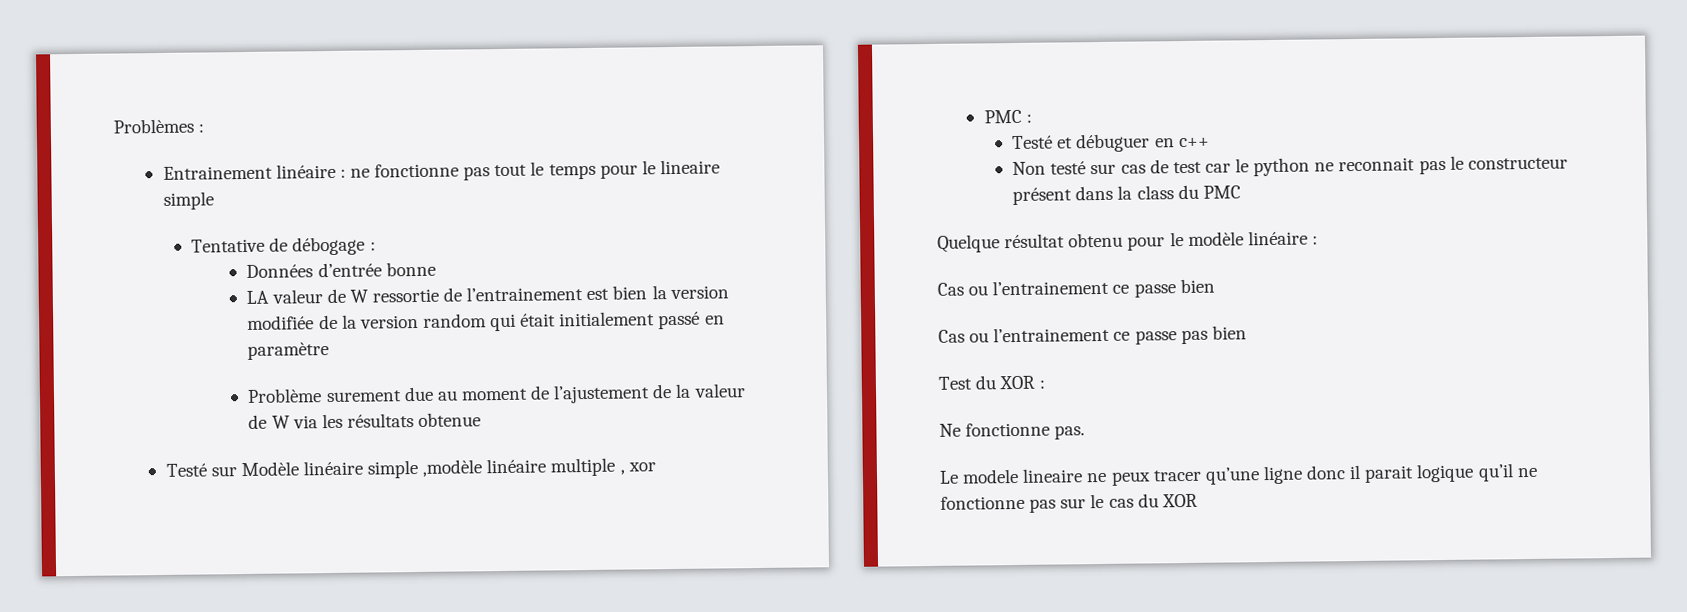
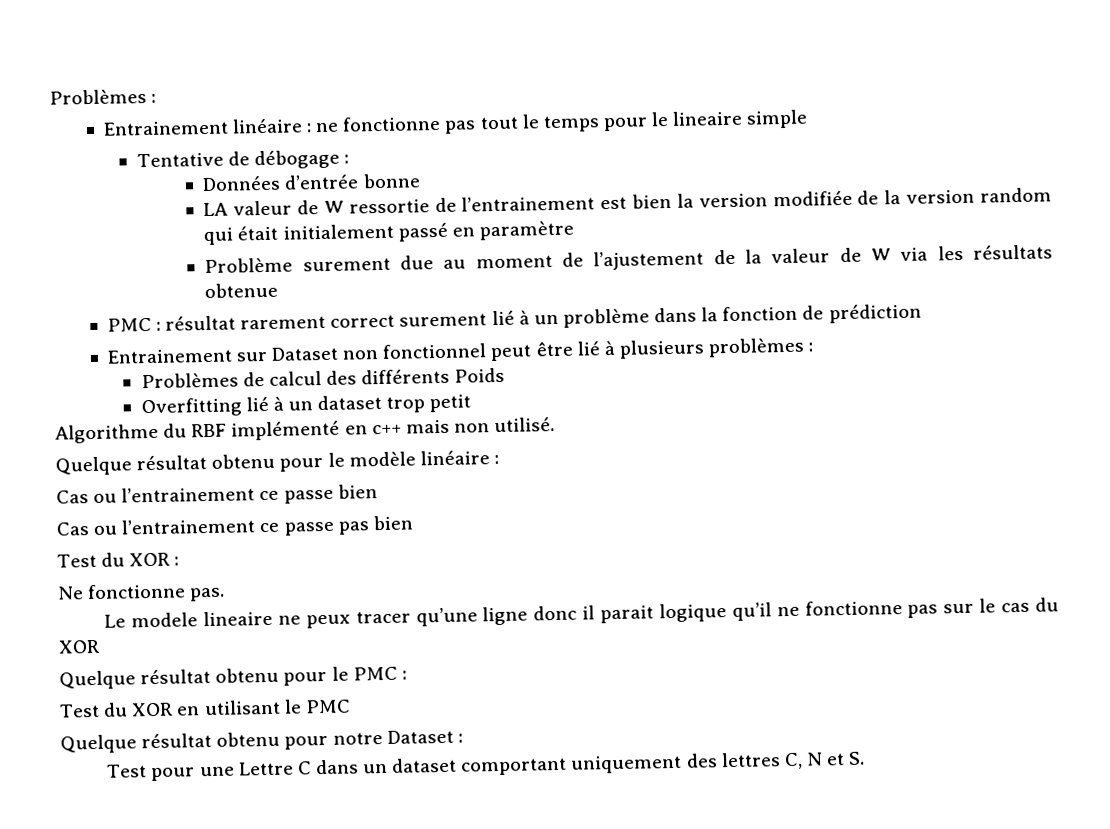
[165,457,656,479] [983,109,1032,124] [1012,133,1210,153] [1012,155,1568,177] [1012,184,1241,206] Testé sur Modèle linéaire simple ,modèle linéaire multiple , xor // PMC : // Testé et débuguer en c++ // Non testé sur cas de test car le python ne reconnait pas le constructeur présent dans la class du PMC -> [106,303,922,332] [106,337,814,364] [140,367,506,389] [140,394,472,418] [55,416,556,444] PMC : résultat rarement correct surement lié à un problème dans la fonction de prédiction // Entrainement sur Dataset non fonctionnel peut être lié à plusieurs problèmes : // Problèmes de calcul des différents Poids // Overfitting lié à un dataset trop petit // Algorithme du RBF implémenté en c++ mais non utilisé.
(1198, 500) none -> [59,666,407,690] [59,699,351,718] [60,729,463,754] [106,751,866,782] // Quelque résultat obtenu pour le PMC : // Test du XOR en utilisant le PMC // Quelque résultat obtenu pour notre Dataset : // Test pour une Lettre C dans un dataset comportant uniquement des lettres C, N et S.

